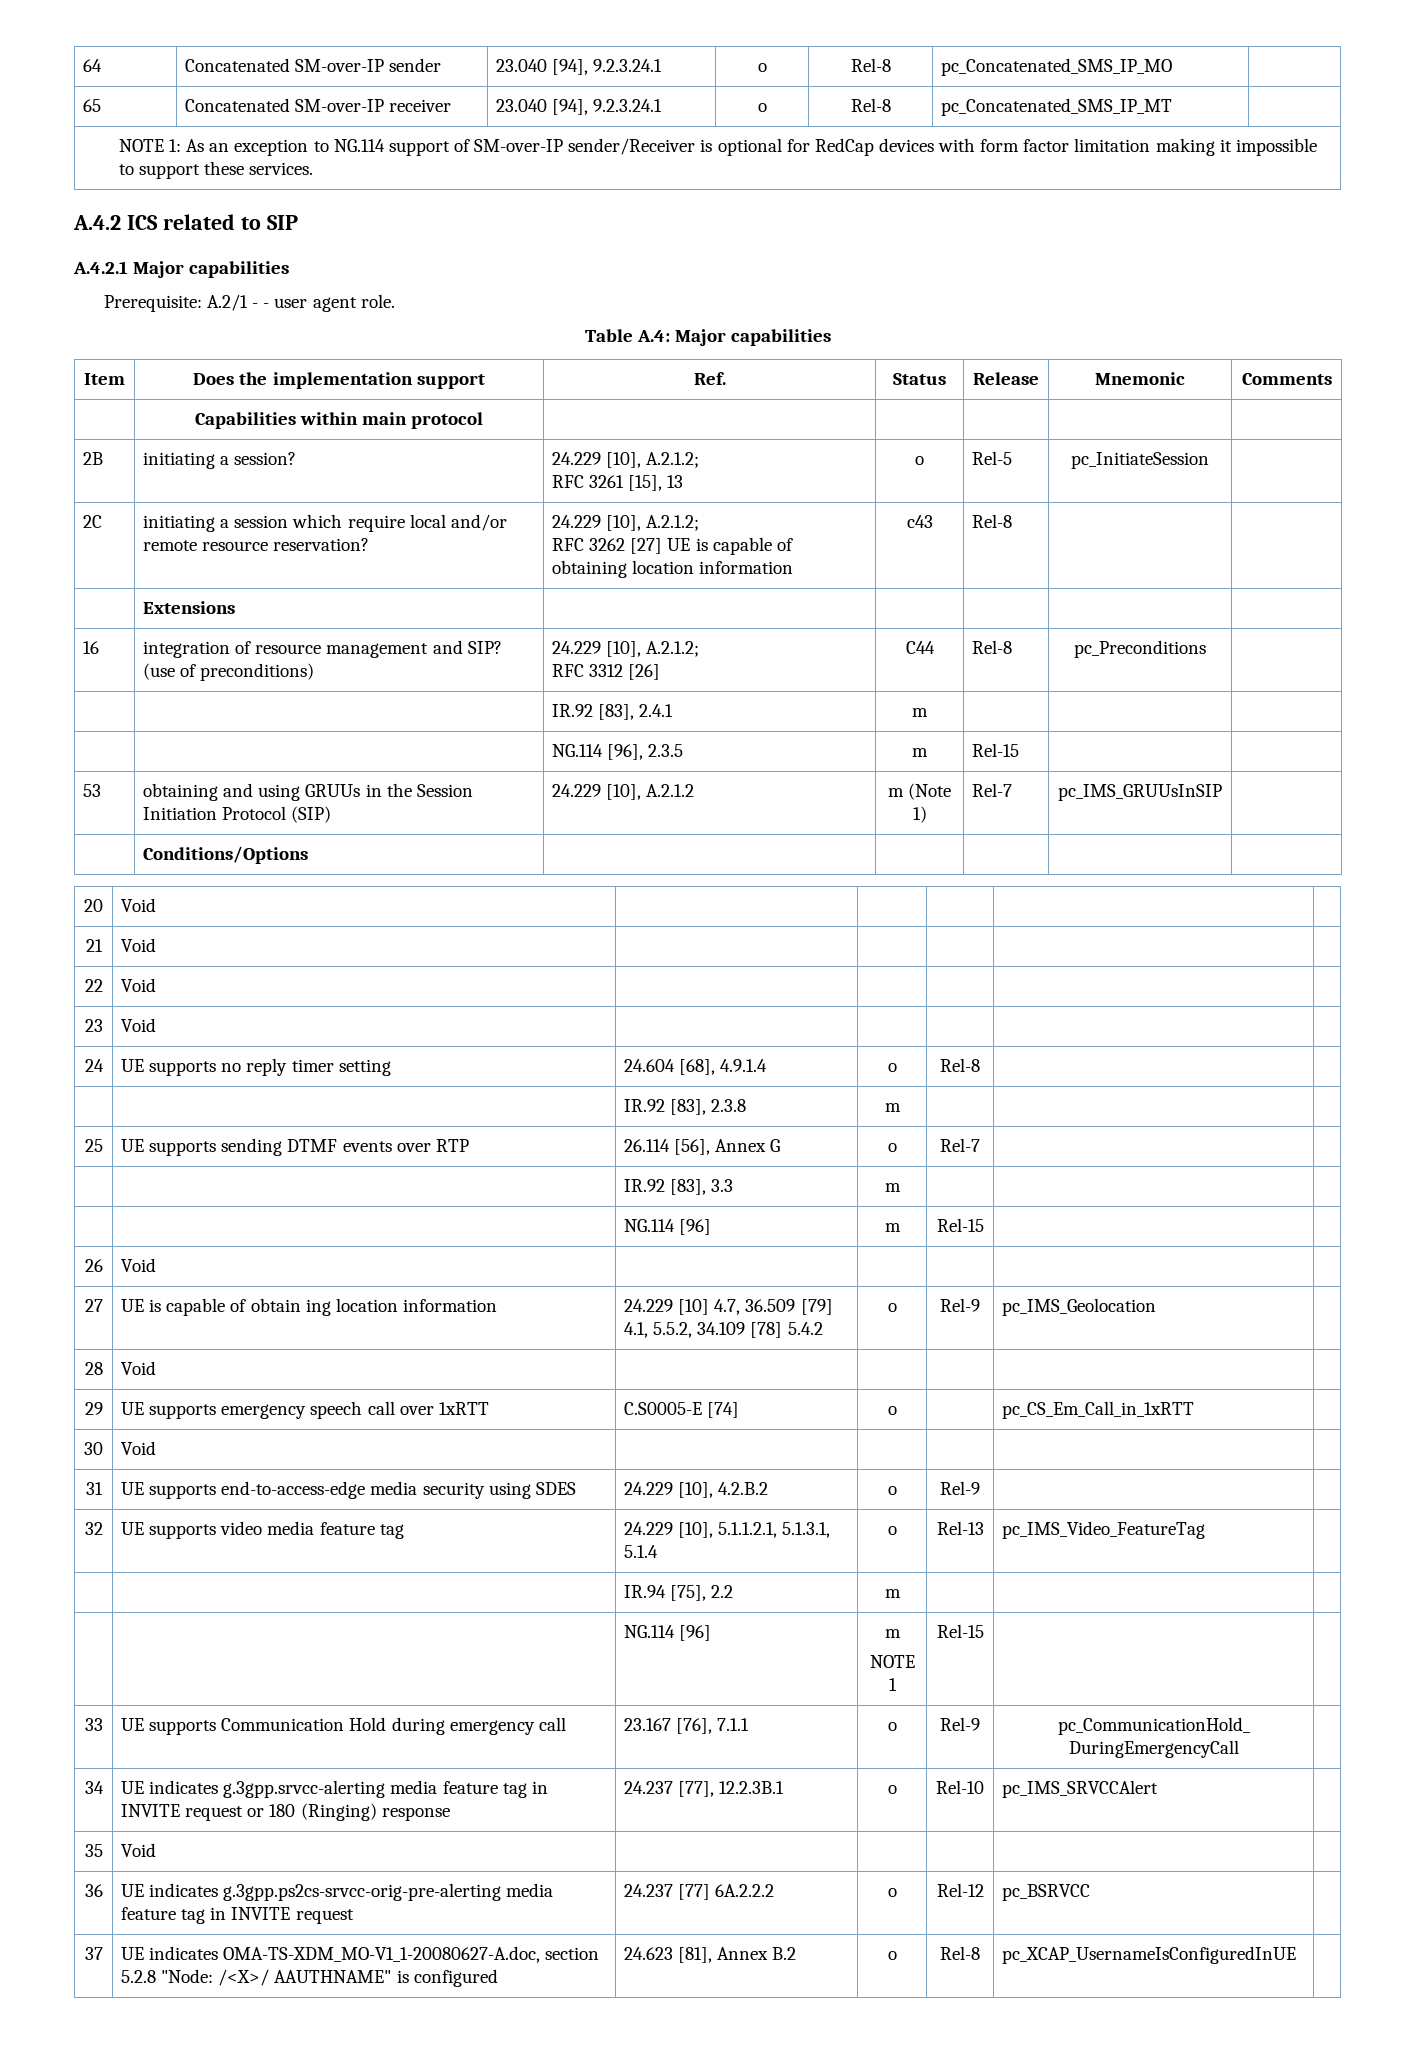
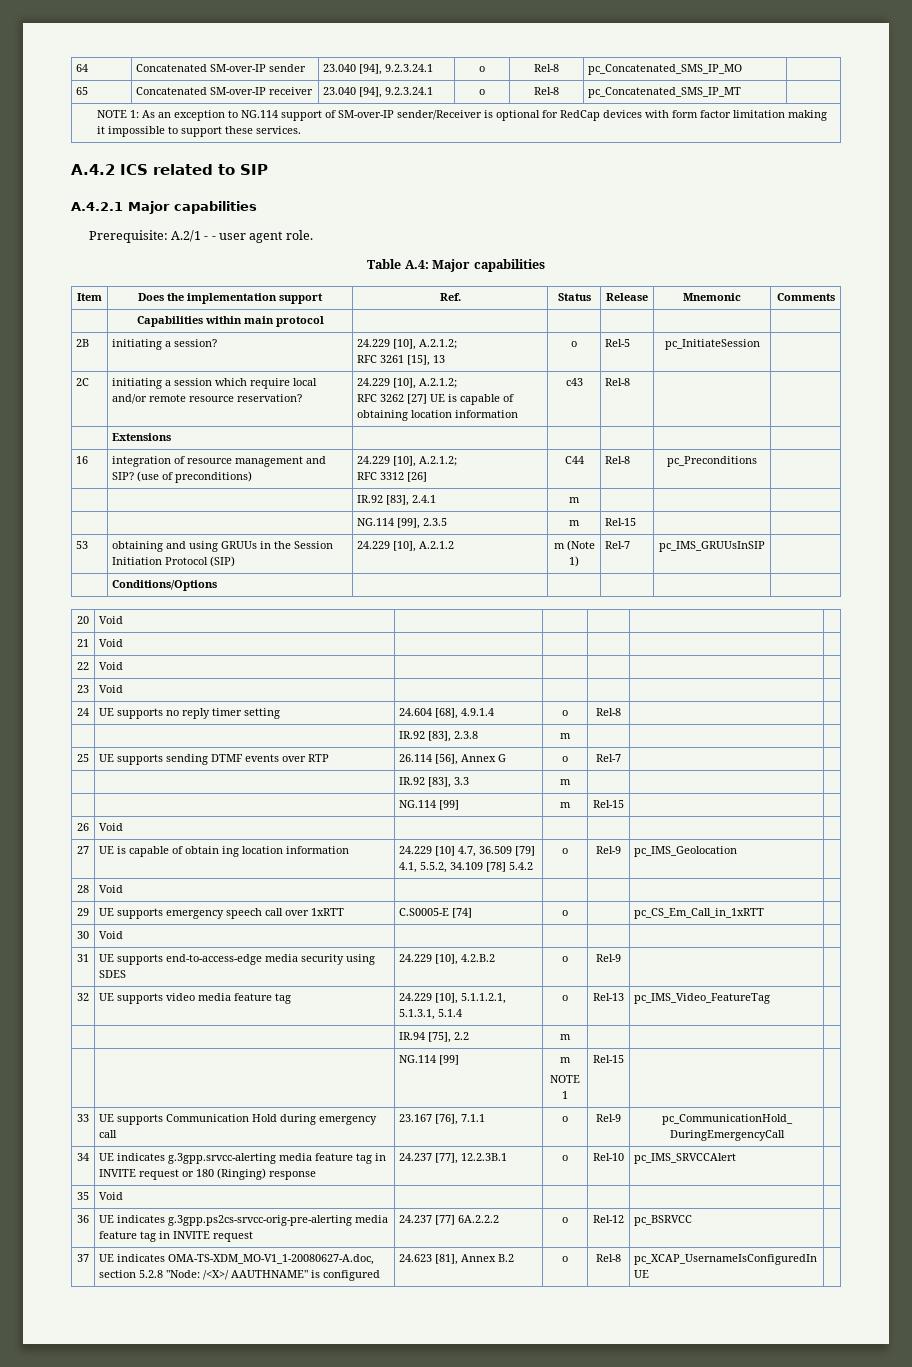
[607,744,644,760] [96], -> [397,518,421,529] [99],
[679,1219,712,1235] [96] -> [439,800,460,810] [99]
[679,1625,712,1641] [96] -> [439,1055,460,1065] [99]

